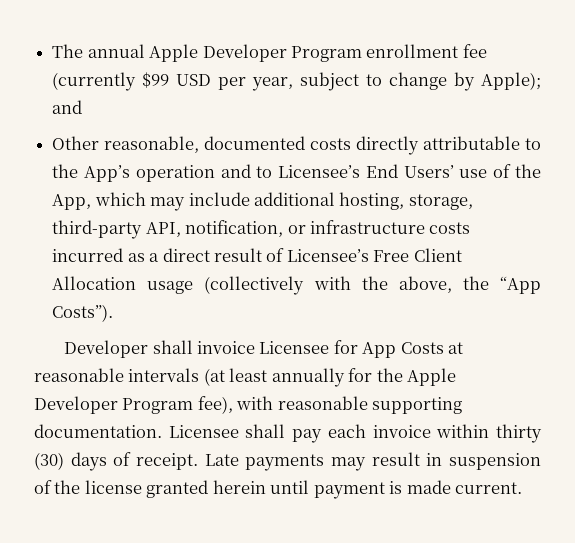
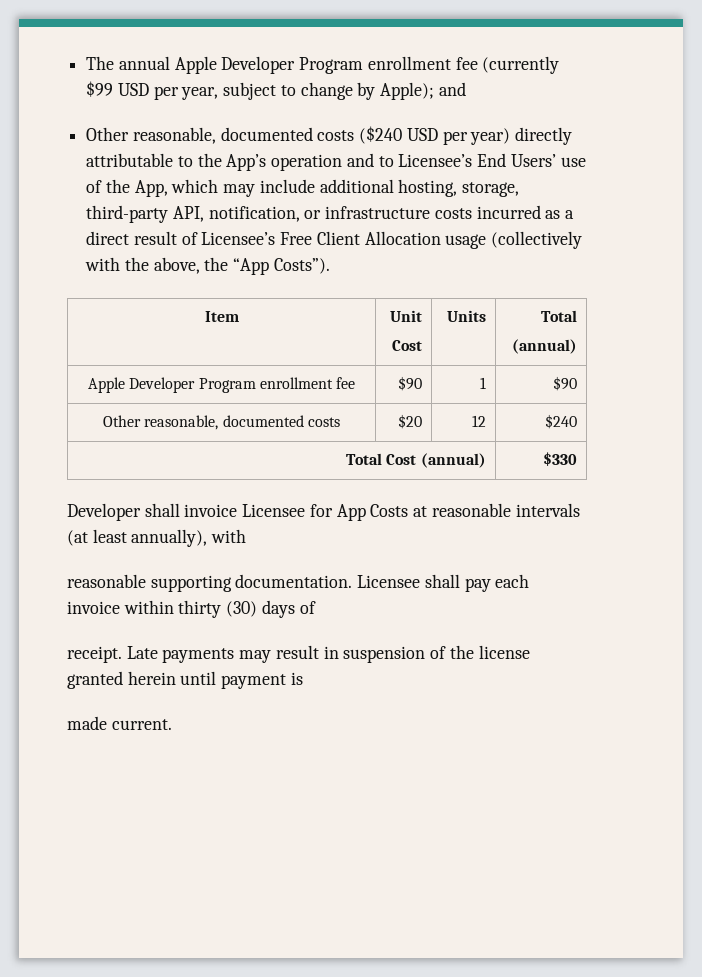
(352, 144) none -> [359,126,511,145] ($240 USD per year)
(114, 313) none -> [204,311,239,322] [389,310,422,322] [391,340,422,351] [446,310,486,322] [540,310,577,322] [511,339,577,354] [87,377,356,393] [397,376,422,391] [479,377,486,389] [552,376,577,391] [103,415,340,430] [397,414,422,429] [471,415,486,427] [544,414,577,429] [346,453,486,468] [542,452,577,466] // Item | Unit // Cost | Units | Total // (annual) // Apple Developer Program enrollment fee | $90 | 1 | $90 // Other reasonable, documented costs | $20 | 12 | $240 // Total Cost (annual) | $330
[271,368,457,387] [34,396,274,414] annually for the Apple Developer Program fee), with -> [131,529,247,547] annually), with //
(132, 459) none -> (316, 607) //
(403, 487) none -> (303, 678) //

